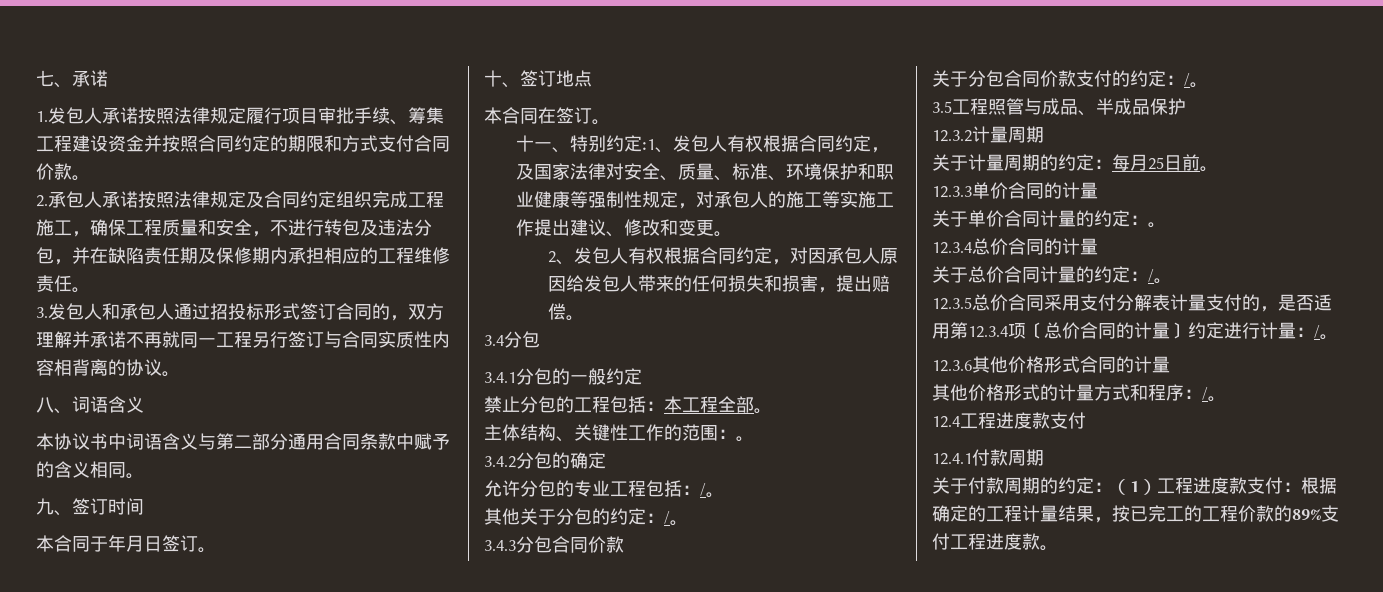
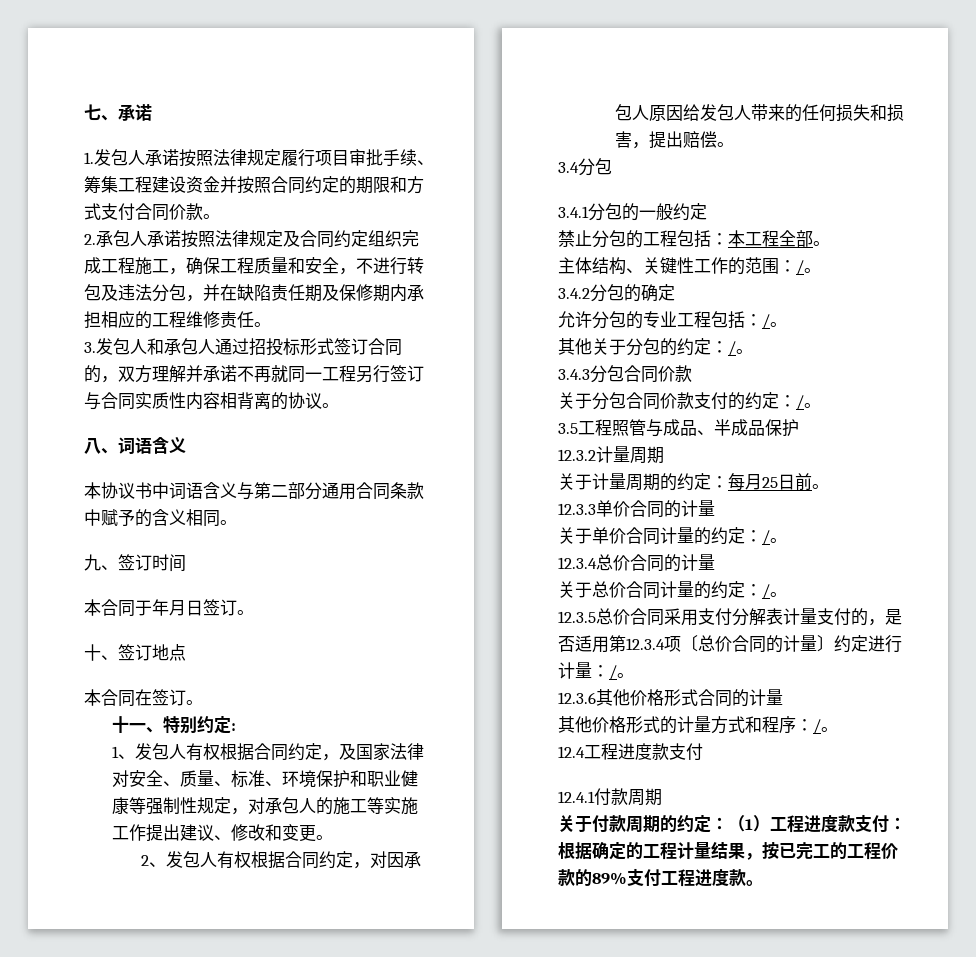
[641,139,655,150] :1 -> [231,723,237,731] [112,746,120,758] : // 1
(736, 434) none -> [796,260,804,275] /
(1148, 220) none -> [762,530,770,545] /

